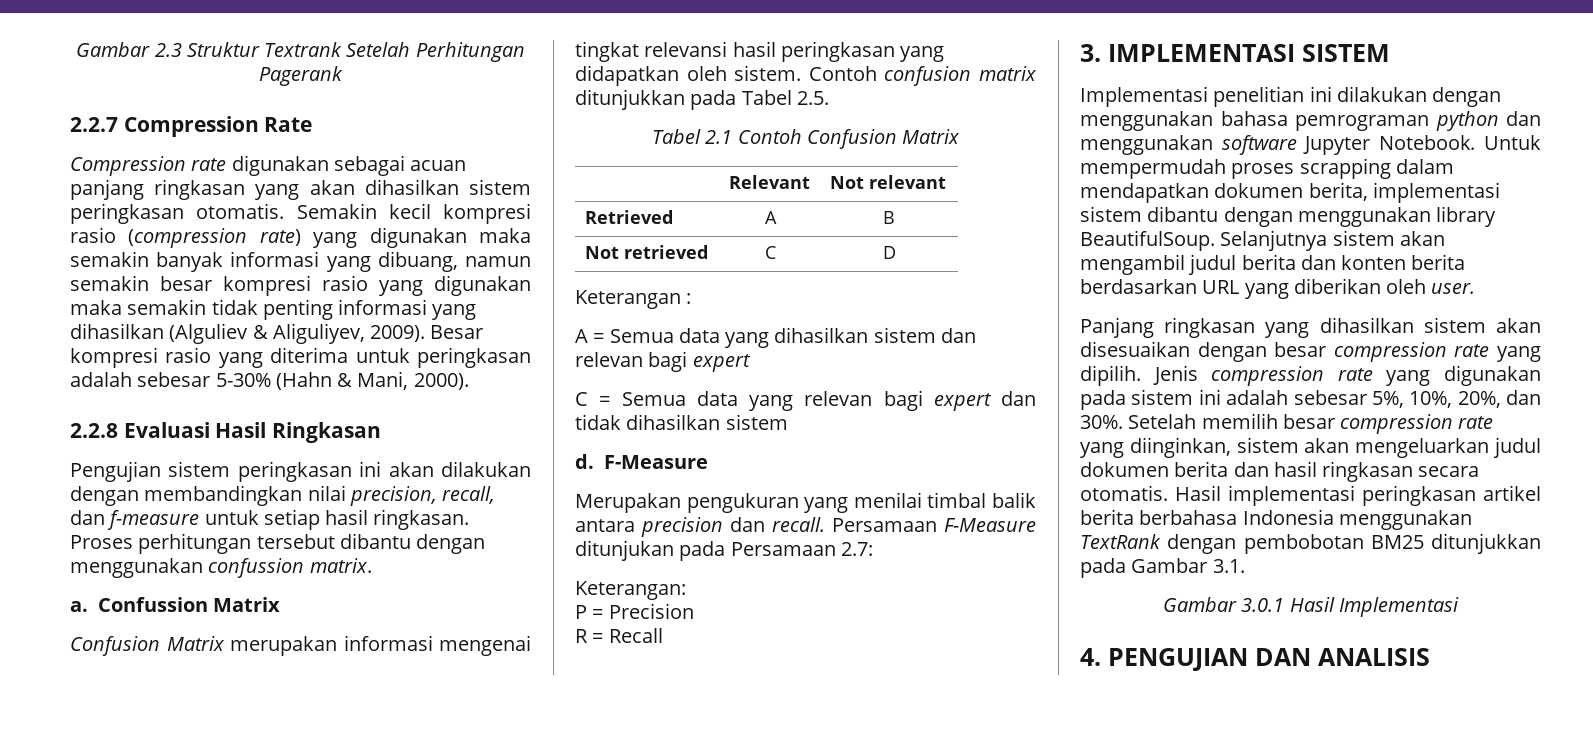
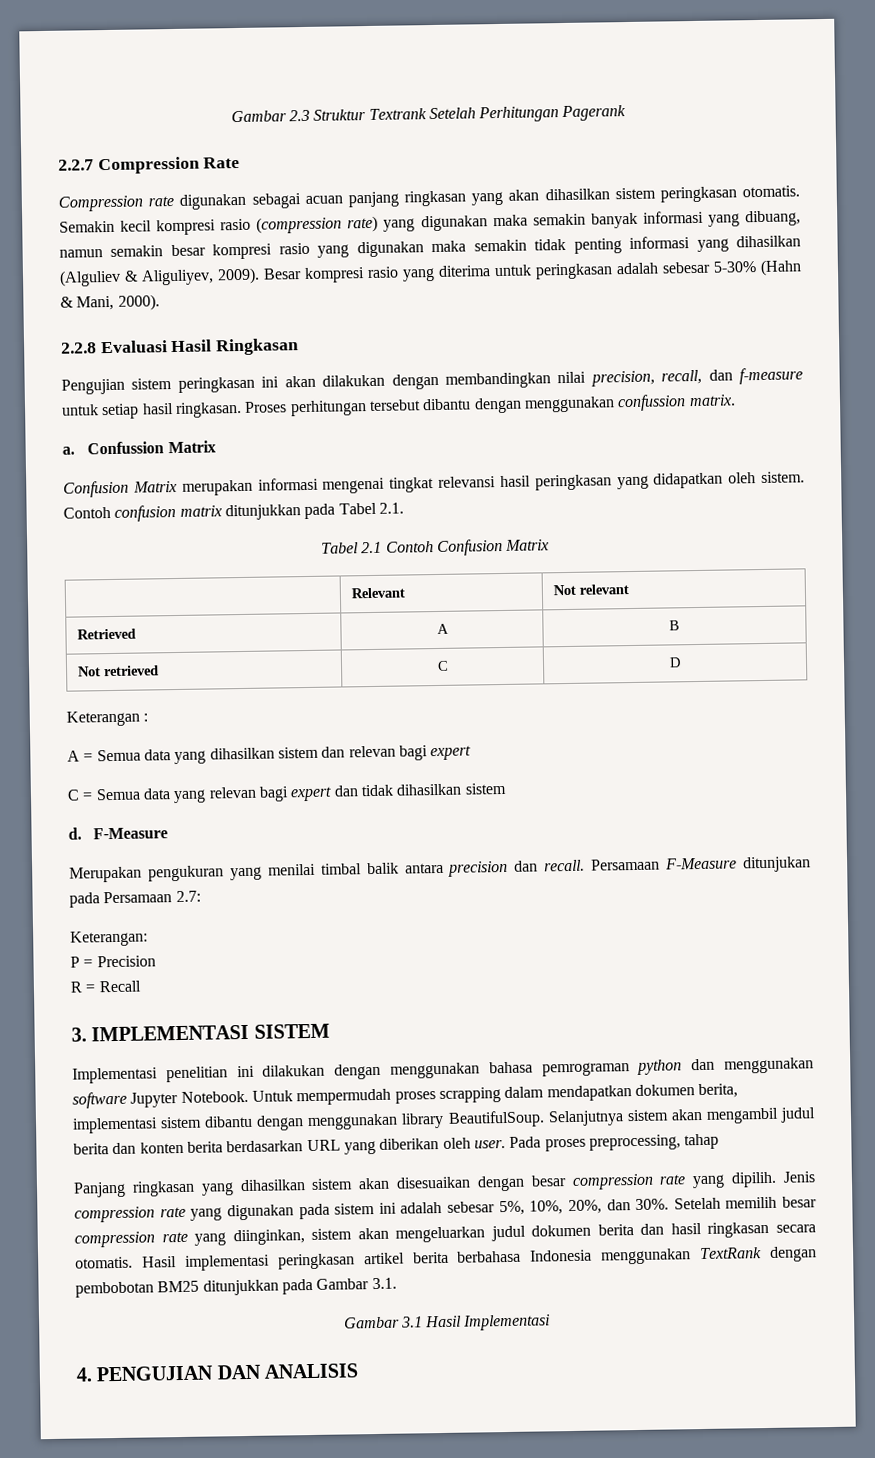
[796,91,829,105] 2.5. -> [378,502,404,514] 2.1.
(1476, 288) none -> [509,1133,720,1152] Pada proses preprocessing, tahap
[1241,598,1285,612] 3.0.1 -> [400,1316,423,1328] 3.1

